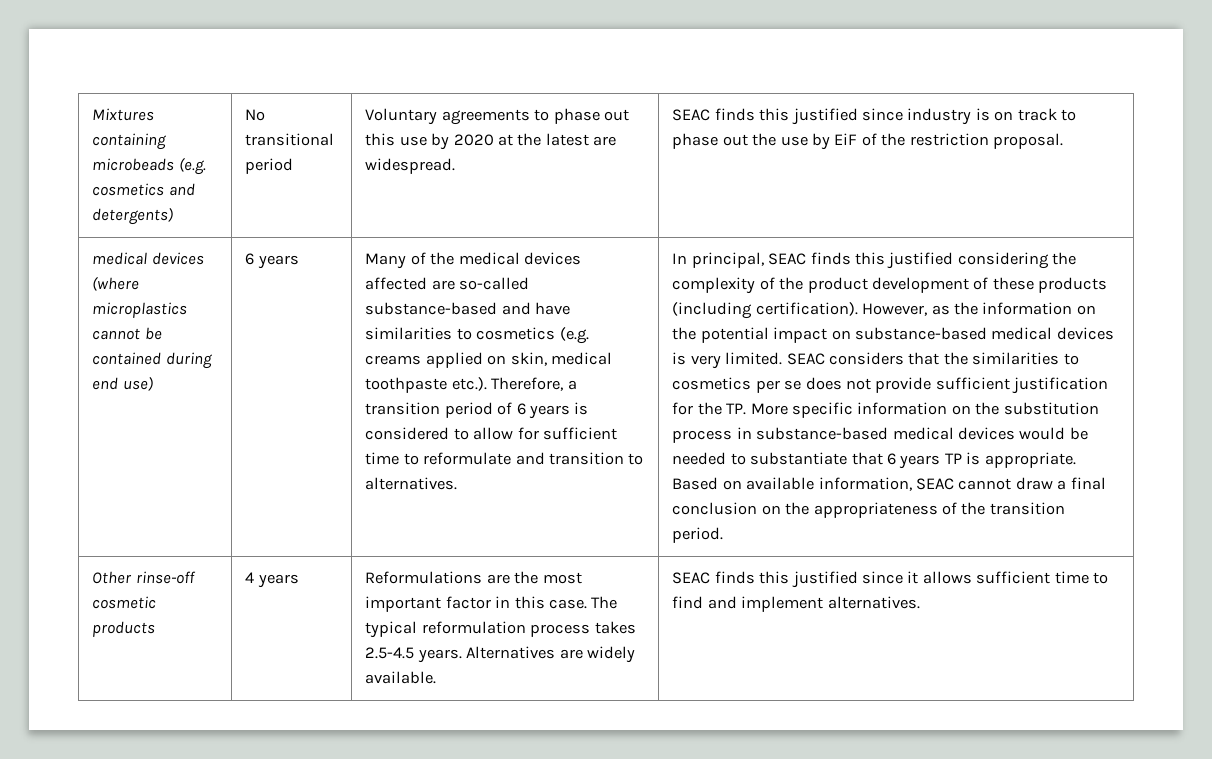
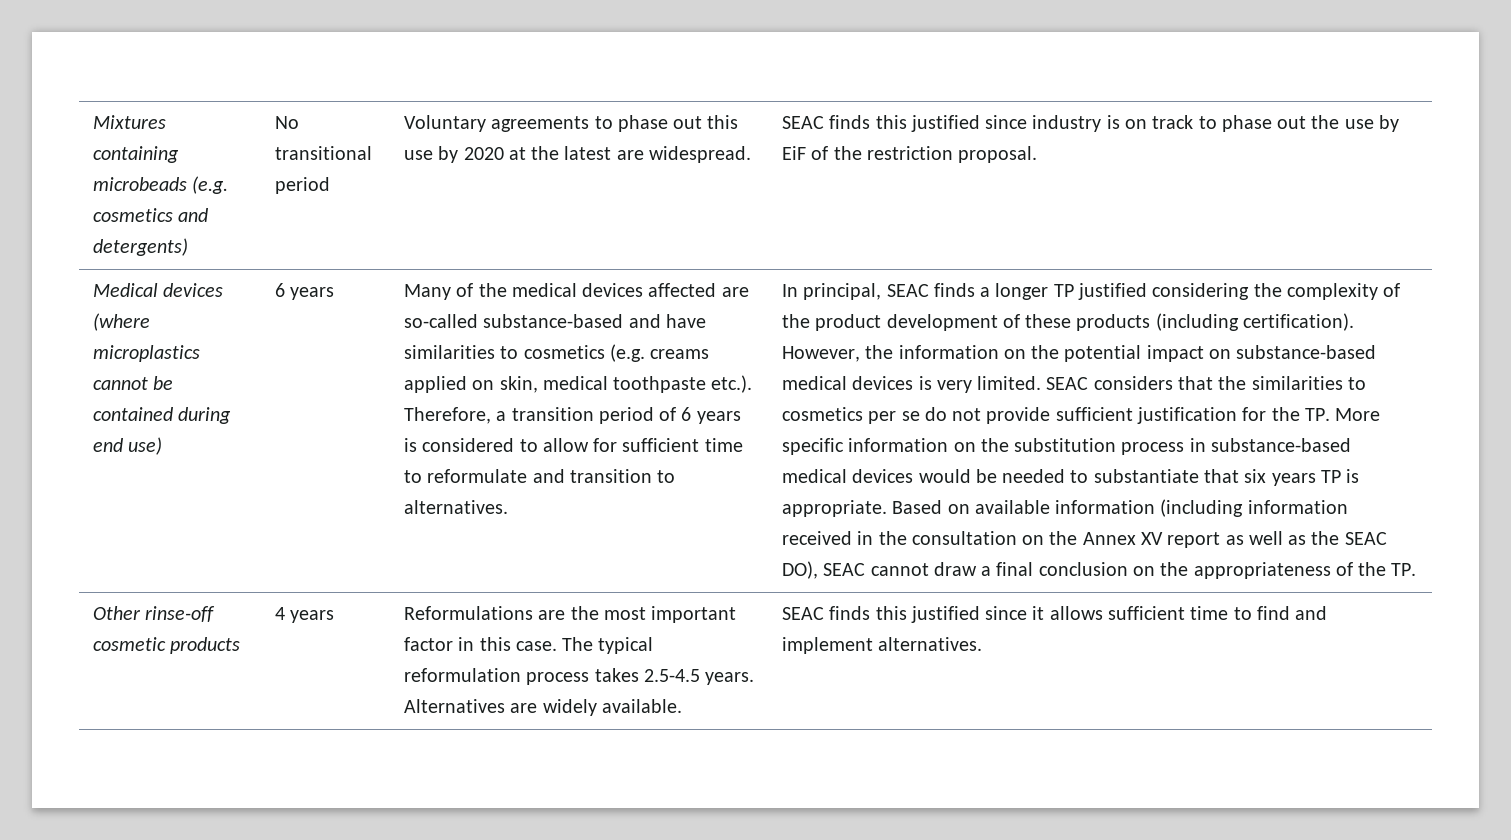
[92,252,148,265] medical -> [93,283,159,297] Medical
[854,252,885,265] this -> [980,283,1074,300] a longer TP
[931,305,950,315] as -> (861, 354) none
[805,377,842,390] does -> [924,407,947,421] do
[886,453,896,465] 6 -> [1244,469,1267,483] six
[818,477,912,491] information, -> [1055,499,1348,517] [782,531,1387,548] [782,561,819,579] information (including information received in the consultation on the Annex XV report as well as the SEAC DO),
[989,502,1065,515] [672,527,724,543] transition period. -> [1391,563,1417,576] TP.

